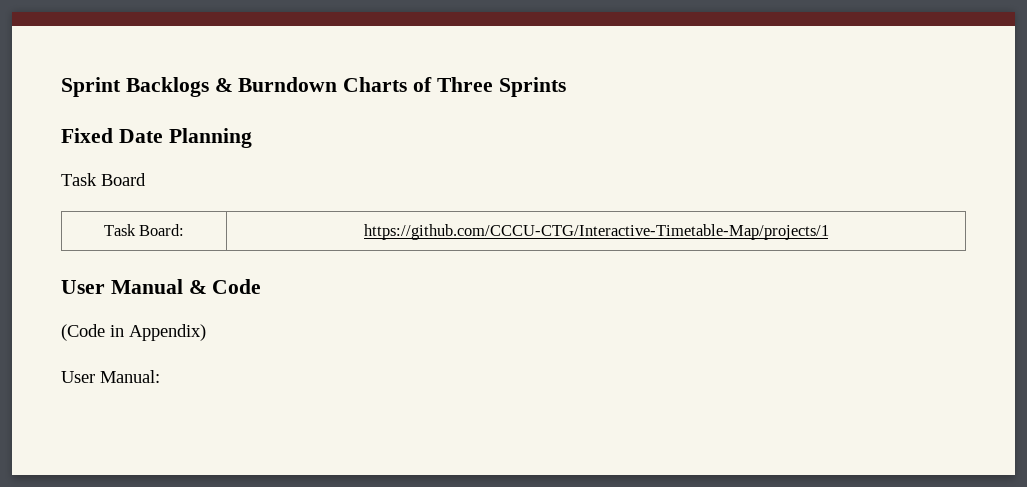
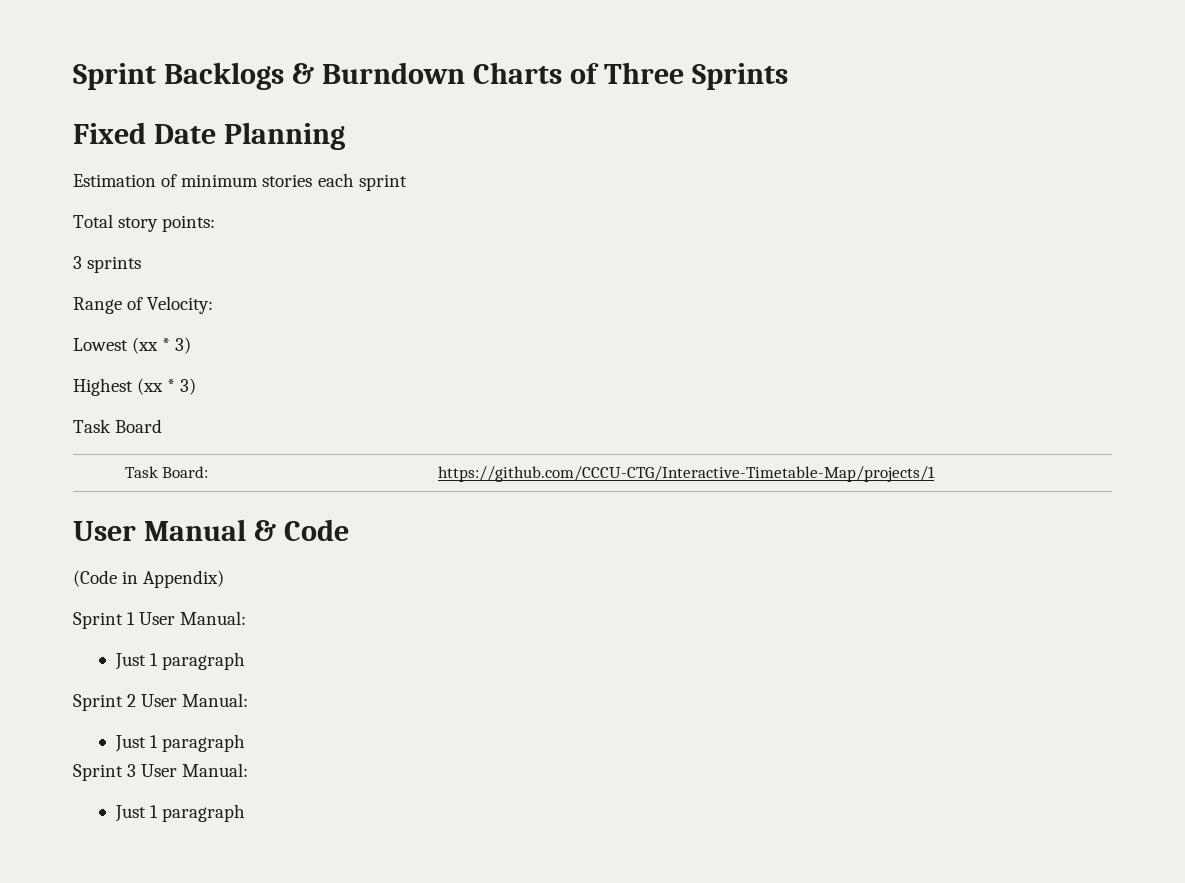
(252, 138) none -> [73,173,407,191] [73,214,216,232] [73,256,142,273] [73,296,214,314] [73,337,192,354] [73,378,197,396] // Estimation of minimum stories each sprint // Total story points: // 3 sprints // Range of Velocity: // Lowest (xx * 3) // Highest (xx * 3)
[61,370,160,383] User Manual: -> [73,611,247,629] [115,652,246,670] [73,693,249,711] [115,734,246,752] [73,763,249,781] [115,804,246,822] Sprint 1 User Manual: // Just 1 paragraph // Sprint 2 User Manual: // Just 1 paragraph // Sprint 3 User Manual: // Just 1 paragraph

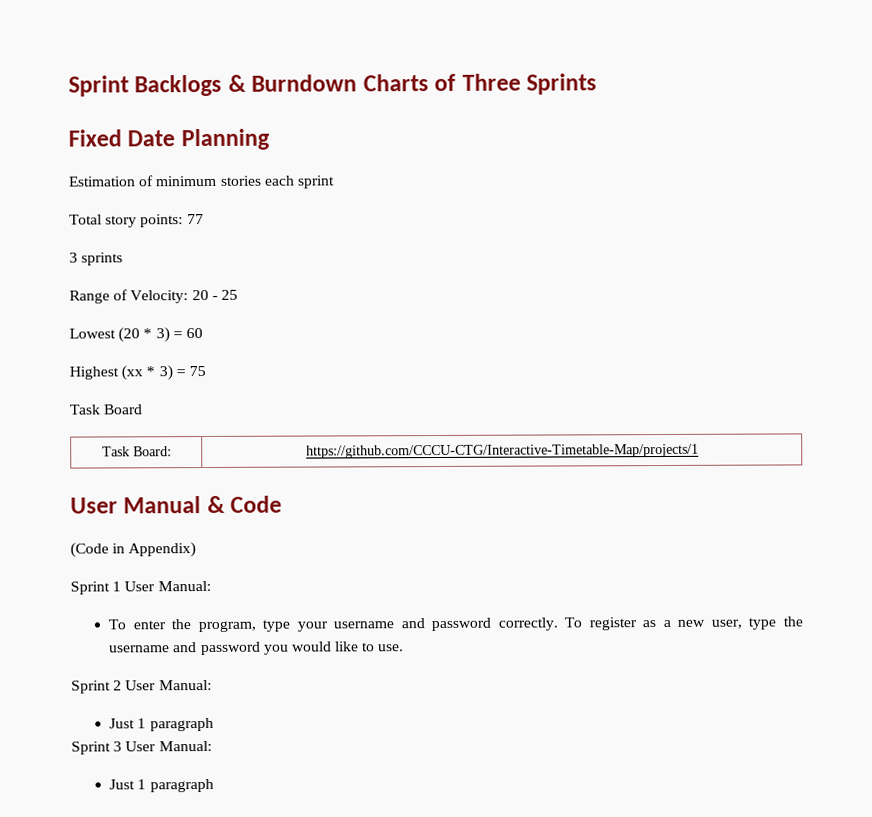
(216, 223) none -> [186,214,204,225] 77
(214, 305) none -> [191,289,238,301] 20 - 25
[132,337,192,354] (xx * 3) -> [118,327,203,343] (20 * 3) = 60
(197, 386) none -> [175,366,206,377] = 75
[115,652,246,670] Just 1 paragraph -> [108,616,803,633] [109,641,405,656] To enter the program, type your username and password correctly. To register as a new user, type the username and password you would like to use.

